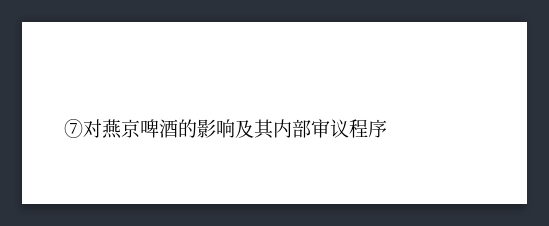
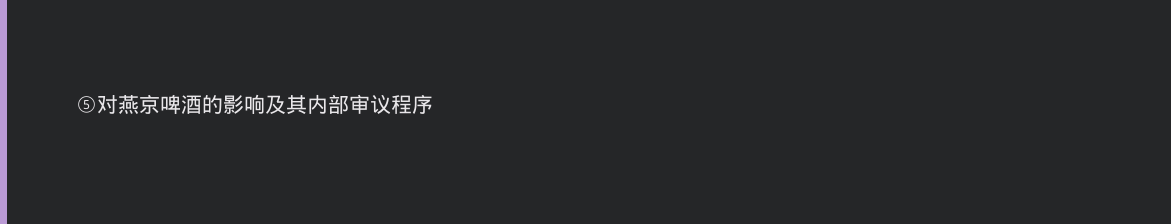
[64,119,83,138] ⑦ -> [76,96,97,113] ⑤

